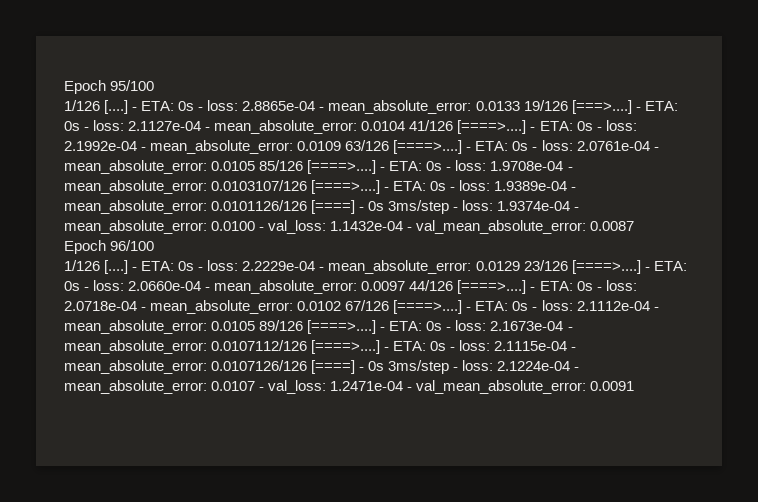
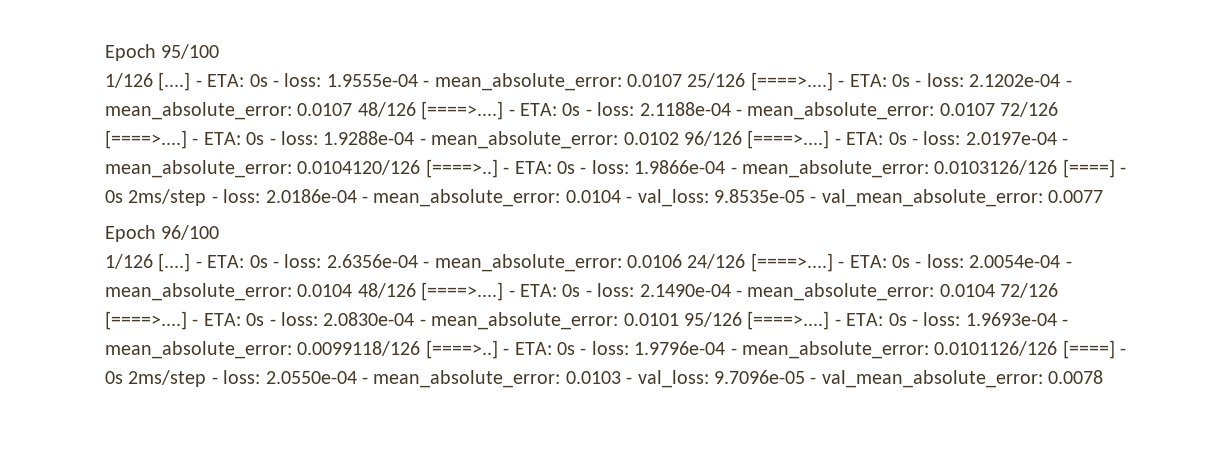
[242,100,678,114] [64,120,637,134] [64,140,659,154] [64,160,573,174] [64,180,577,194] [64,200,580,214] [64,220,635,234] 2.8865e-04 - mean_absolute_error: 0.0133 19/126 [===>....] - ETA: 0s - loss: 2.1127e-04 - mean_absolute_error: 0.0104 41/126 [====>....] - ETA: 0s - loss: 2.1992e-04 - mean_absolute_error: 0.0109 63/126 [====>....] - ETA: 0s - loss: 2.0761e-04 - mean_absolute_error: 0.0105 85/126 [====>....] - ETA: 0s - loss: 1.9708e-04 - mean_absolute_error: 0.0103107/126 [====>....] - ETA: 0s - loss: 1.9389e-04 - mean_absolute_error: 0.0101126/126 [====] - 0s 3ms/step - loss: 1.9374e-04 - mean_absolute_error: 0.0100 - val_loss: 1.1432e-04 - val_mean_absolute_error: 0.0087 -> [326,72,1072,91] [105,101,1059,120] [105,130,1069,149] [105,159,1127,178] [105,189,1104,207] 1.9555e-04 - mean_absolute_error: 0.0107 25/126 [====>....] - ETA: 0s - loss: 2.1202e-04 - mean_absolute_error: 0.0107 48/126 [====>....] - ETA: 0s - loss: 2.1188e-04 - mean_absolute_error: 0.0107 72/126 [====>....] - ETA: 0s - loss: 1.9288e-04 - mean_absolute_error: 0.0102 96/126 [====>....] - ETA: 0s - loss: 2.0197e-04 - mean_absolute_error: 0.0104120/126 [====>..] - ETA: 0s - loss: 1.9866e-04 - mean_absolute_error: 0.0103126/126 [====] - 0s 2ms/step - loss: 2.0186e-04 - mean_absolute_error: 0.0104 - val_loss: 9.8535e-05 - val_mean_absolute_error: 0.0077
[242,260,687,274] [64,280,637,294] [64,300,659,314] [64,320,573,334] [64,340,577,354] [64,360,580,374] [64,380,635,394] 2.2229e-04 - mean_absolute_error: 0.0129 23/126 [====>....] - ETA: 0s - loss: 2.0660e-04 - mean_absolute_error: 0.0097 44/126 [====>....] - ETA: 0s - loss: 2.0718e-04 - mean_absolute_error: 0.0102 67/126 [====>....] - ETA: 0s - loss: 2.1112e-04 - mean_absolute_error: 0.0105 89/126 [====>....] - ETA: 0s - loss: 2.1673e-04 - mean_absolute_error: 0.0107112/126 [====>....] - ETA: 0s - loss: 2.1115e-04 - mean_absolute_error: 0.0107126/126 [====] - 0s 3ms/step - loss: 2.1224e-04 - mean_absolute_error: 0.0107 - val_loss: 1.2471e-04 - val_mean_absolute_error: 0.0091 -> [326,253,1072,272] [105,282,1059,301] [105,311,1069,330] [105,340,1127,359] [105,370,1104,388] 2.6356e-04 - mean_absolute_error: 0.0106 24/126 [====>....] - ETA: 0s - loss: 2.0054e-04 - mean_absolute_error: 0.0104 48/126 [====>....] - ETA: 0s - loss: 2.1490e-04 - mean_absolute_error: 0.0104 72/126 [====>....] - ETA: 0s - loss: 2.0830e-04 - mean_absolute_error: 0.0101 95/126 [====>....] - ETA: 0s - loss: 1.9693e-04 - mean_absolute_error: 0.0099118/126 [====>..] - ETA: 0s - loss: 1.9796e-04 - mean_absolute_error: 0.0101126/126 [====] - 0s 2ms/step - loss: 2.0550e-04 - mean_absolute_error: 0.0103 - val_loss: 9.7096e-05 - val_mean_absolute_error: 0.0078

